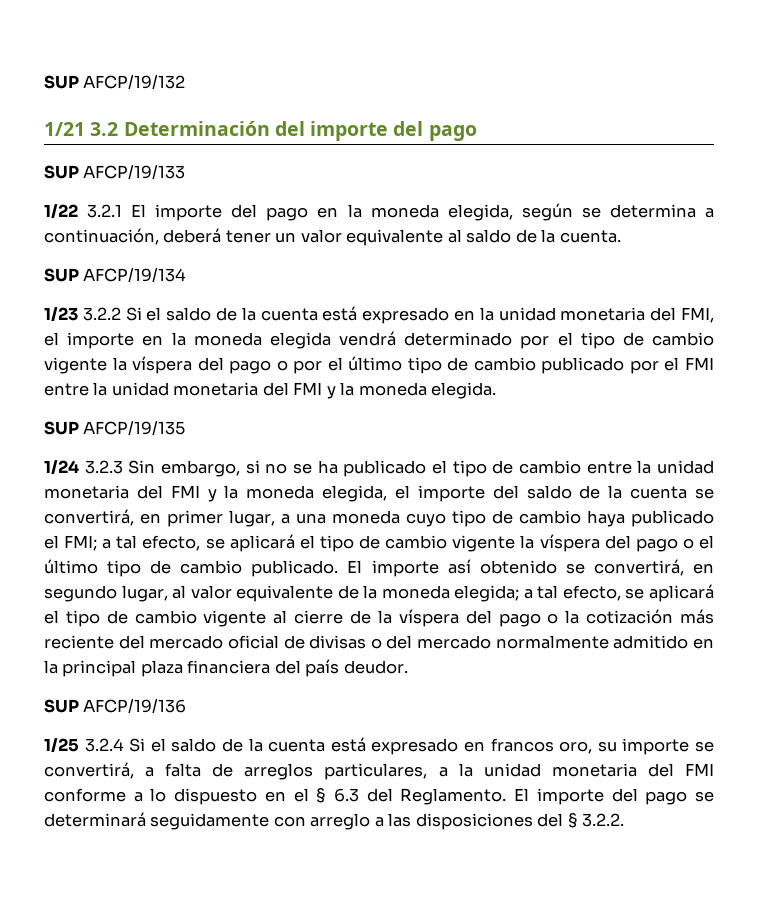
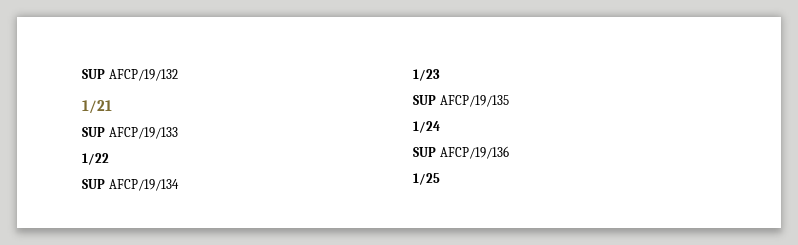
[90,121,477,141] [44,165,186,179] [44,203,715,221] [44,228,621,246] [44,268,187,282] [44,306,714,324] [44,331,714,349] [44,356,714,374] [44,382,497,399] [44,421,186,435] [44,460,715,477] [44,485,714,502] [44,509,714,527] [44,534,715,552] [44,559,714,577] [44,584,715,602] [44,609,715,627] [44,635,714,649] [44,659,408,677] [44,699,187,713] [44,737,715,755] [44,762,714,780] [44,788,714,805] [44,812,625,830] 3.2 Determinación del importe del pago // SUP AFCP/19/133 // 1/22 3.2.1 El importe del pago en la moneda elegida, según se determina a continuación, deberá tener un valor equivalente al saldo de la cuenta. // SUP AFCP/19/134 // 1/23 3.2.2 Si el saldo de la cuenta está expresado en la unidad monetaria del FMI, el importe en la moneda elegida vendrá determinado por el tipo de cambio vigente la víspera del pago o por el último tipo de cambio publicado por el FMI entre la unidad monetaria del FMI y la moneda elegida. // SUP AFCP/19/135 // 1/24 3.2.3 Sin embargo, si no se ha publicado el tipo de cambio entre la unidad monetaria del FMI y la moneda elegida, el importe del saldo de la cuenta se convertirá, en primer lugar, a una moneda cuyo tipo de cambio haya publicado el FMI; a tal efecto, se aplicará el tipo de cambio vigente la víspera del pago o el último tipo de cambio publicado. El importe así obtenido se convertirá, en segundo lugar, al valor equivalente de la moneda elegida; a tal efecto, se aplicará el tipo de cambio vigente al cierre de la víspera del pago o la cotización más reciente del mercado oficial de divisas o del mercado normalmente admitido en la principal plaza financiera del país deudor. // SUP AFCP/19/136 // 1/25 3.2.4 Si el saldo de la cuenta está expresado en francos oro, su importe se convertirá, a falta de arreglos particulares, a la unidad monetaria del FMI conforme a lo dispuesto en el § 6.3 del Reglamento. El importe del pago se determinará seguidamente con arreglo a las disposiciones del § 3.2.2. -> [82,127,178,139] [82,153,109,165] [82,179,179,191] [413,69,440,81] [413,95,509,107] [413,121,440,133] [413,146,509,159] [413,173,440,185] // SUP AFCP/19/133 // 1/22 // SUP AFCP/19/134 // 1/23 // SUP AFCP/19/135 // 1/24 // SUP AFCP/19/136 // 1/25

